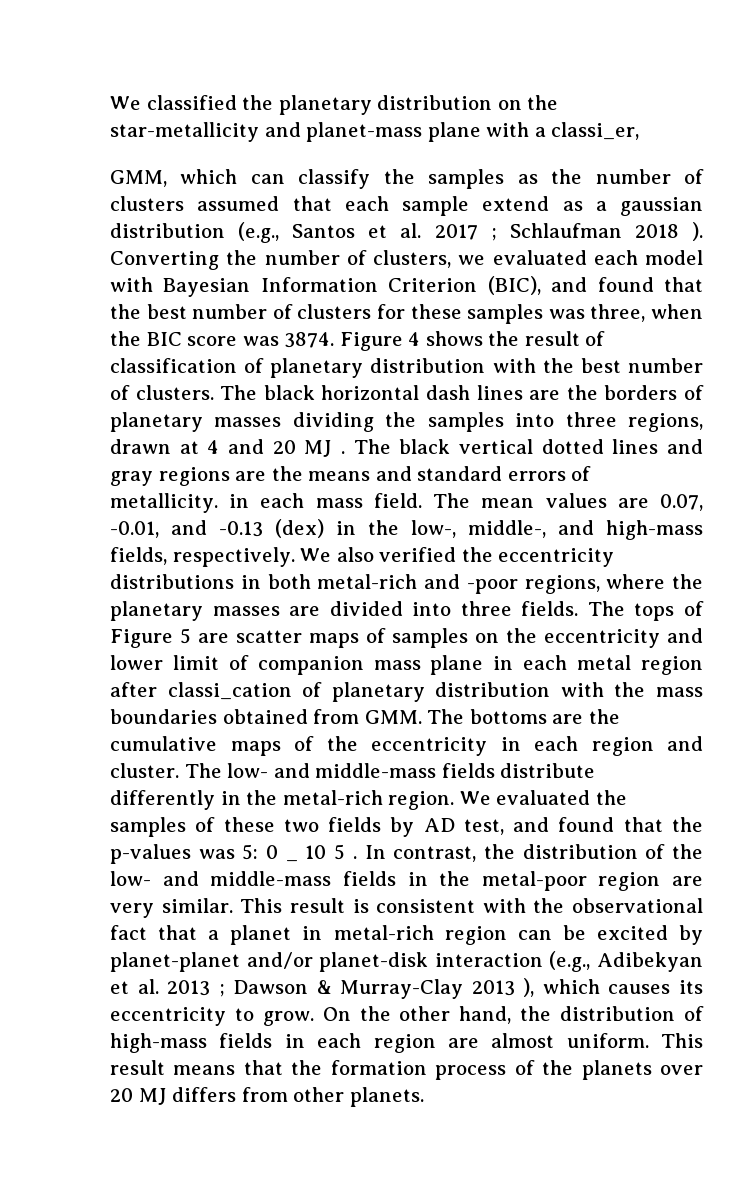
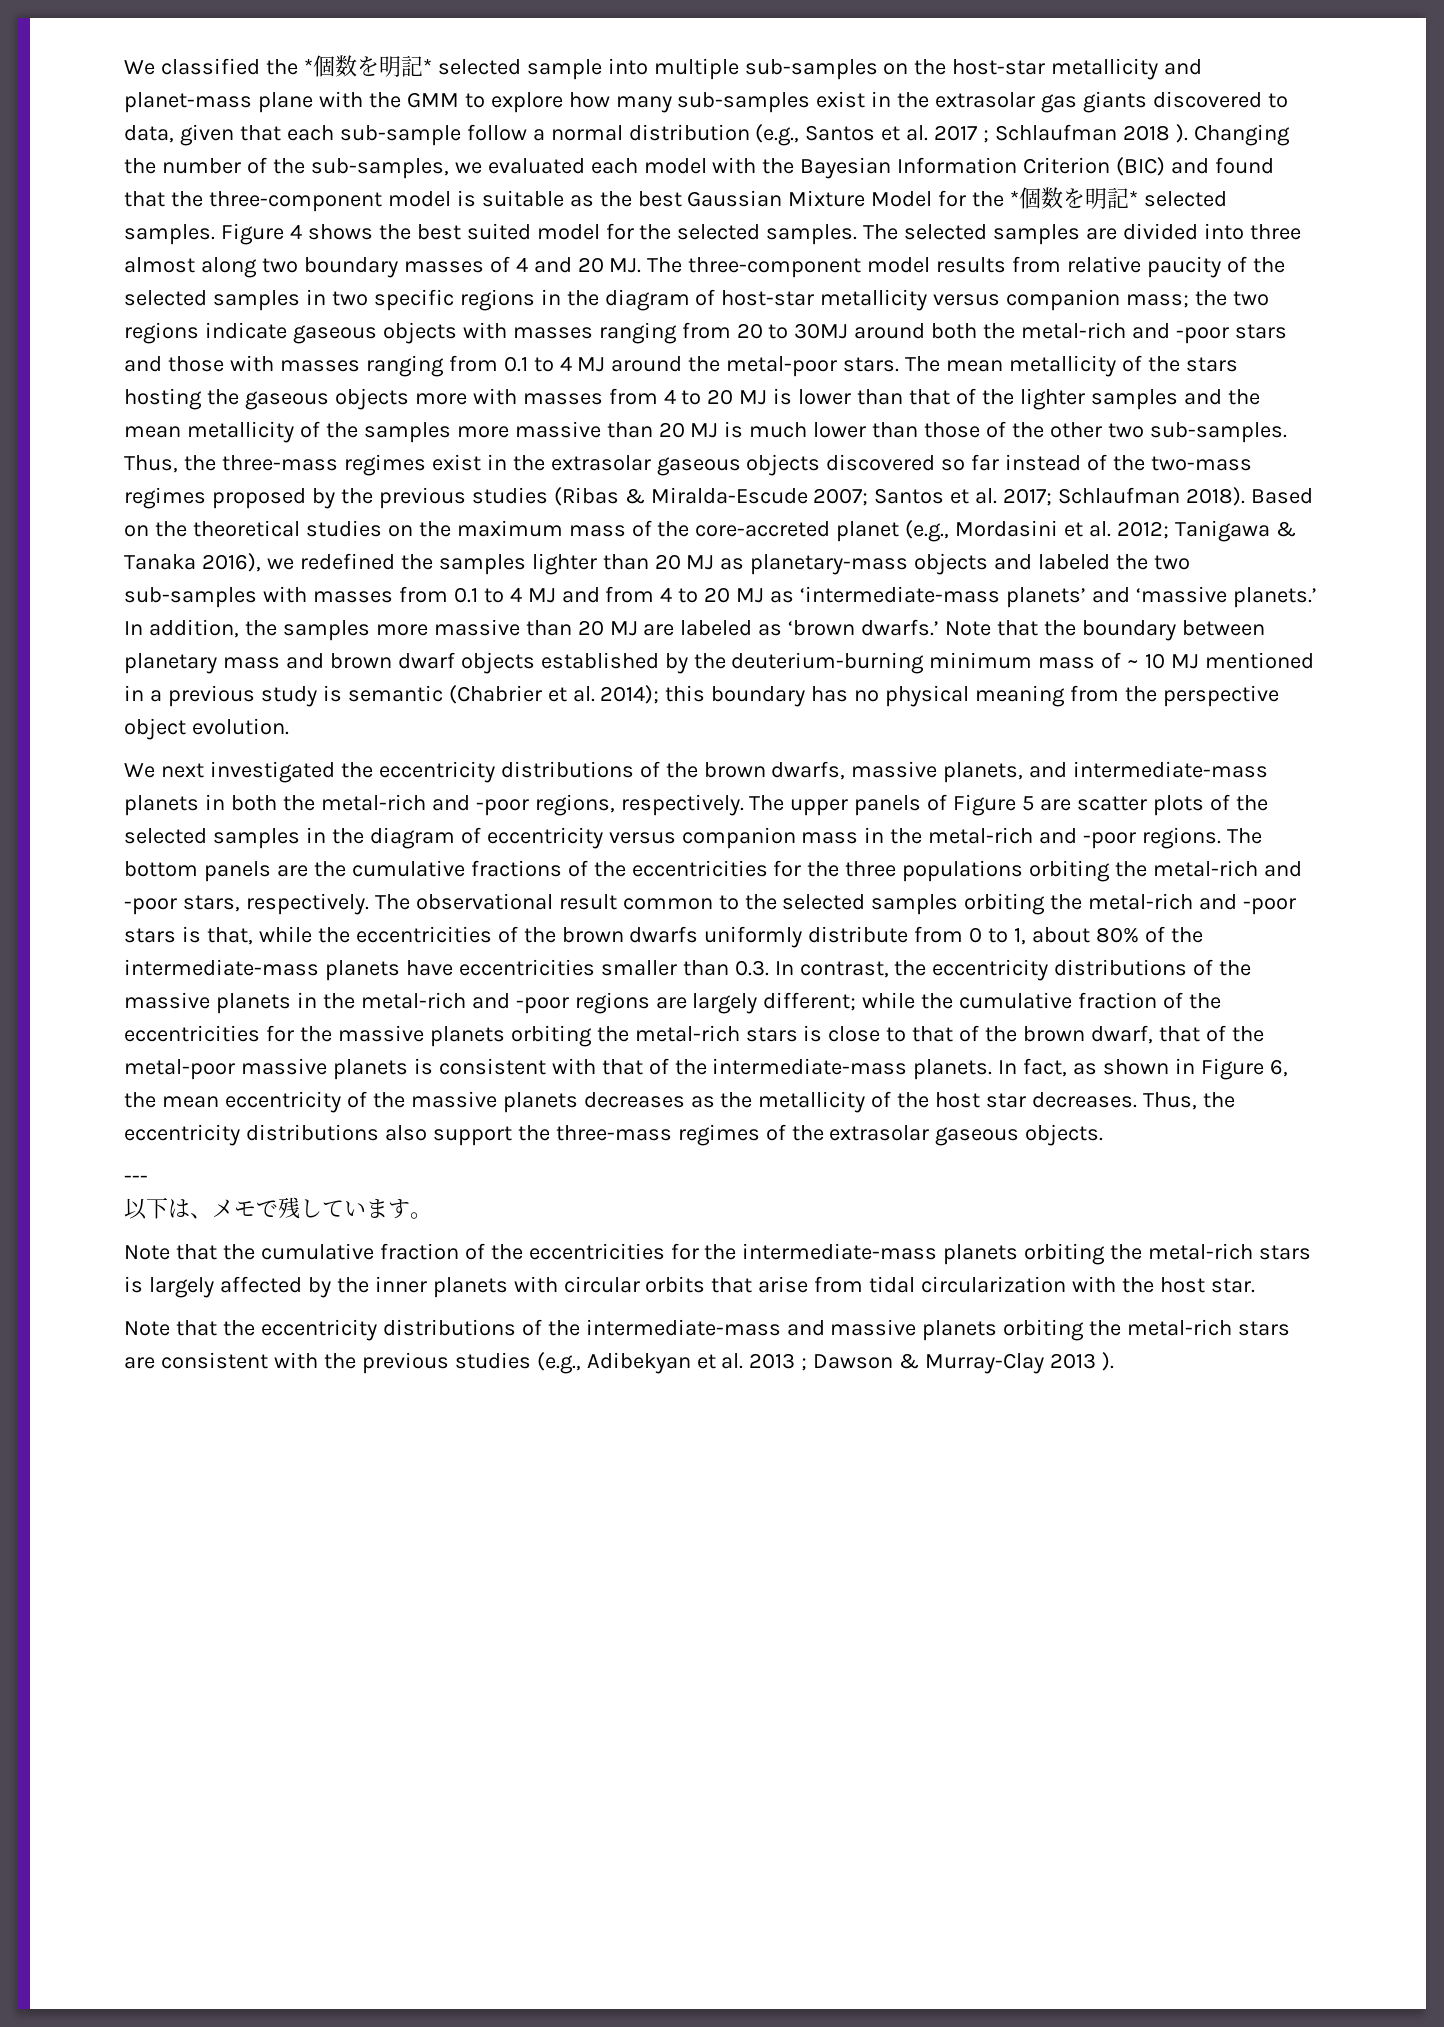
[278,95,559,115] [110,122,640,142] [110,169,705,189] [110,196,703,216] planetary distribution on the star-metallicity and planet-mass plane with a classi_er, // GMM, which can classify the samples as the number of clusters assumed that each sample extend as a gaussian -> [303,55,1203,80] [124,91,1288,113] [124,124,623,146] *個数を明記* selected sample into multiple sub-samples on the host-star metallicity and planet-mass plane with the GMM to explore how many sub-samples exist in the extrasolar gas giants discovered to data, given that each sub-sample follow a normal
[110,250,451,270] Converting the number of clusters, -> [1193,124,1290,146] [124,157,449,179] Changing the number of the sub-samples,
(153, 284) none -> [762,158,795,174] the
[487,276,704,295] [110,304,704,324] [110,331,606,351] [110,358,704,378] [110,385,705,400] [110,412,704,432] [110,439,703,457] [110,466,592,486] [110,493,703,513] [110,519,703,540] [110,547,615,567] [110,574,234,589] (BIC), and found that the best number of clusters for these samples was three, when the BIC score was 3874. Figure 4 shows the result of classification of planetary distribution with the best number of clusters. The black horizontal dash lines are the borders of planetary masses dividing the samples into three regions, drawn at 4 and 20 MJ . The black vertical dotted lines and gray regions are the means and standard errors of metallicity. in each mass field. The mean values are 0.07, -0.01, and -0.13 (dex) in the low-, middle-, and high-mass fields, respectively. We also verified the eccentricity distributions -> [1116,157,1275,176] [124,187,1228,212] [124,223,1301,245] [124,256,1285,278] [124,289,1270,311] [124,322,1287,344] [124,355,1238,377] [124,388,1260,410] [124,421,1287,443] [124,454,1253,476] [124,487,1314,509] [124,520,1296,542] [124,553,1191,575] [124,586,1317,608] [124,619,1265,641] [124,652,1315,674] [124,685,1279,707] [124,718,289,740] [124,761,1269,783] [124,795,199,816] (BIC) and found that the three-component model is suitable as the best Gaussian Mixture Model for the *個数を明記* selected samples. Figure 4 shows the best suited model for the selected samples. The selected samples are divided into three almost along two boundary masses of 4 and 20 MJ. The three-component model results from relative paucity of the selected samples in two specific regions in the diagram of host-star metallicity versus companion mass; the two regions indicate gaseous objects with masses ranging from 20 to 30MJ around both the metal-rich and -poor stars and those with masses ranging from 0.1 to 4 MJ around the metal-poor stars. The mean metallicity of the stars hosting the gaseous objects more with masses from 4 to 20 MJ is lower than that of the lighter samples and the mean metallicity of the samples more massive than 20 MJ is much lower than those of the other two sub-samples. Thus, the three-mass regimes exist in the extrasolar gaseous objects discovered so far instead of the two-mass regimes proposed by the previous studies (Ribas & Miralda-Escude 2007; Santos et al. 2017; Schlaufman 2018). Based on the theoretical studies on the maximum mass of the core-accreted planet (e.g., Mordasini et al. 2012; Tanigawa & Tanaka 2016), we redefined the samples lighter than 20 MJ as planetary-mass objects and labeled the two sub-samples with masses from 0.1 to 4 MJ and from 4 to 20 MJ as ‘intermediate-mass planets’ and ‘massive planets.’ In addition, the samples more massive than 20 MJ are labeled as ‘brown dwarfs.’ Note that the boundary between planetary mass and brown dwarf objects established by the deuterium-burning minimum mass of ~ 10 MJ mentioned in a previous study is semantic (Chabrier et al. 2014); this boundary has no physical meaning from the perspective object evolution. // We next investigated the eccentricity distributions of the brown dwarfs, massive planets, and intermediate-mass planets
(311, 581) none -> [282,795,315,811] the
[606,574,703,589] [110,601,675,621] where the planetary masses are divided into three fields. The tops -> [620,794,922,816] respectively. The upper panels
[309,628,703,648] [110,655,704,675] [110,682,703,702] [110,709,547,724] maps of samples on the eccentricity and lower limit of companion mass plane in each metal region after classi_cation of planetary distribution with the mass boundaries obtained from GMM. The bottoms -> [1152,794,1268,816] [124,827,1263,849] [124,861,271,882] plots of the selected samples in the diagram of eccentricity versus companion mass in the metal-rich and -poor regions. The bottom panels
[230,736,703,756] [110,763,596,778] [110,790,627,810] [110,817,703,837] [110,844,279,864] [285,859,298,862] [305,844,704,862] [110,871,703,891] [110,898,703,918] [110,925,704,945] [110,952,543,972] maps of the eccentricity in each region and cluster. The low- and middle-mass fields distribute differently in the metal-rich region. We evaluated the samples of these two fields by AD test, and found that the p-values was 5: 0 _ 10 5 . In contrast, the distribution of the low- and middle-mass fields in the metal-poor region are very similar. This result is consistent with the observational fact that a planet in metal-rich region can be excited by planet-planet and/or planet-disk interaction -> [470,860,1303,882] [124,893,1297,915] [124,926,1203,948] [124,959,1252,981] [124,992,1222,1014] [124,1025,1264,1047] [124,1058,1288,1080] [124,1091,1235,1113] [124,1124,1104,1146] [124,1175,148,1183] [124,1197,432,1220] [124,1243,1312,1265] [124,1276,1255,1298] [124,1319,1291,1341] [124,1352,531,1374] fractions of the eccentricities for the three populations orbiting the metal-rich and -poor stars, respectively. The observational result common to the selected samples orbiting the metal-rich and -poor stars is that, while the eccentricities of the brown dwarfs uniformly distribute from 0 to 1, about 80% of the intermediate-mass planets have eccentricities smaller than 0.3. In contrast, the eccentricity distributions of the massive planets in the metal-rich and -poor regions are largely different; while the cumulative fraction of the eccentricities for the massive planets orbiting the metal-rich stars is close to that of the brown dwarf, that of the metal-poor massive planets is consistent with that of the intermediate-mass planets. In fact, as shown in Figure 6, the mean eccentricity of the massive planets decreases as the metallicity of the host star decreases. Thus, the eccentricity distributions also support the three-mass regimes of the extrasolar gaseous objects. // --- // 以下は、メモで残しています。 // Note that the cumulative fraction of the eccentricities for the intermediate-mass planets orbiting the metal-rich stars is largely affected by the inner planets with circular orbits that arise from tidal circularization with the host star. // Note that the eccentricity distributions of the intermediate-mass and massive planets orbiting the metal-rich stars are consistent with the previous studies
[523,978,703,997] [110,1006,705,1026] [110,1033,703,1053] [110,1060,704,1080] [110,1087,424,1107] ), which causes its eccentricity to grow. On the other hand, the distribution of high-mass fields in each region are almost uniform. This result means that the formation process of the planets over 20 MJ differs from other planets. -> [1102,1352,1115,1371] ).

